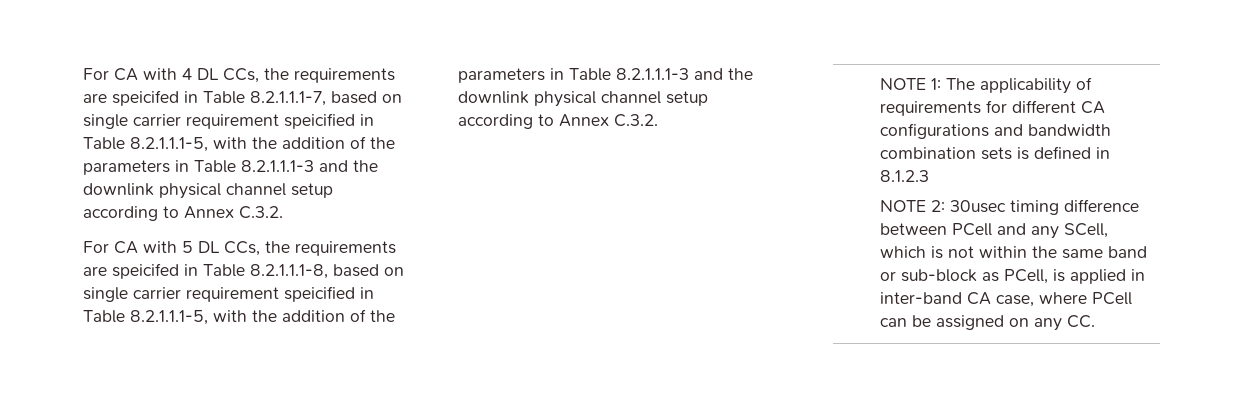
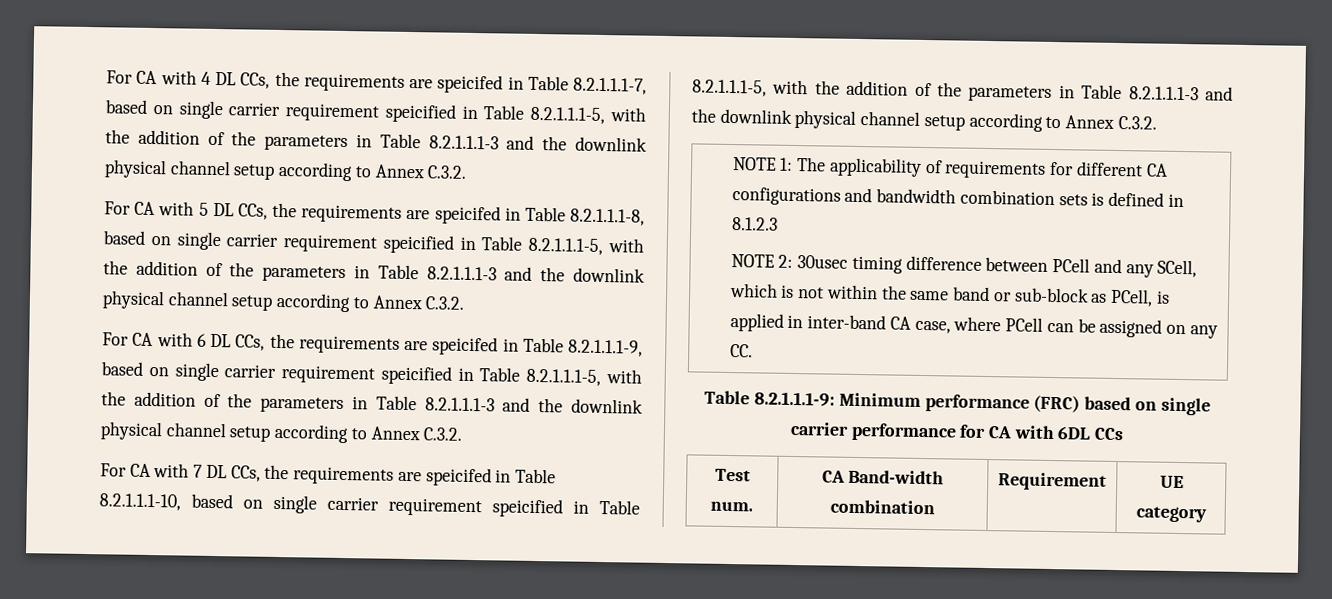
(658, 120) none -> [102,332,643,357] [101,361,642,387] [101,391,643,414] [100,421,463,444] [100,463,556,487] [99,493,640,518] [692,79,1233,102] [691,108,1157,132] // For CA with 6 DL CCs, the requirements are speicifed in Table 8.2.1.1.1-9, based on single carrier requirement speicified in Table 8.2.1.1.1-5, with the addition of the parameters in Table 8.2.1.1.1-3 and the downlink physical channel setup according to Annex C.3.2. // For CA with 7 DL CCs, the requirements are speicifed in Table 8.2.1.1.1-10, based on single carrier requirement speicified in Table 8.2.1.1.1-5, with the addition of the parameters in Table 8.2.1.1.1-3 and the downlink physical channel setup according to Annex C.3.2.
(1095, 321) none -> [704,390,1211,416] [789,421,1125,442] [714,468,751,482] [710,501,753,512] [821,469,945,485] [829,499,935,515] [998,472,1107,491] [1159,475,1184,489] [1135,506,1207,523] // Table 8.2.1.1.1-9: Minimum performance (FRC) based on single carrier performance for CA with 6DL CCs // Test num. | CA Band-width combination | Requirement | UE category

